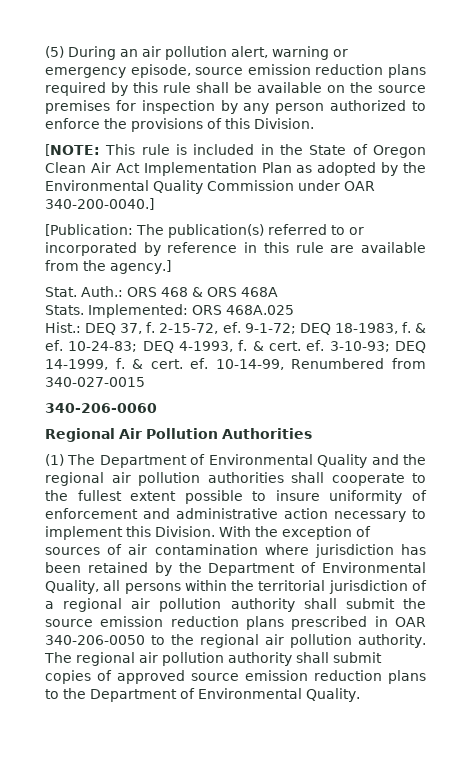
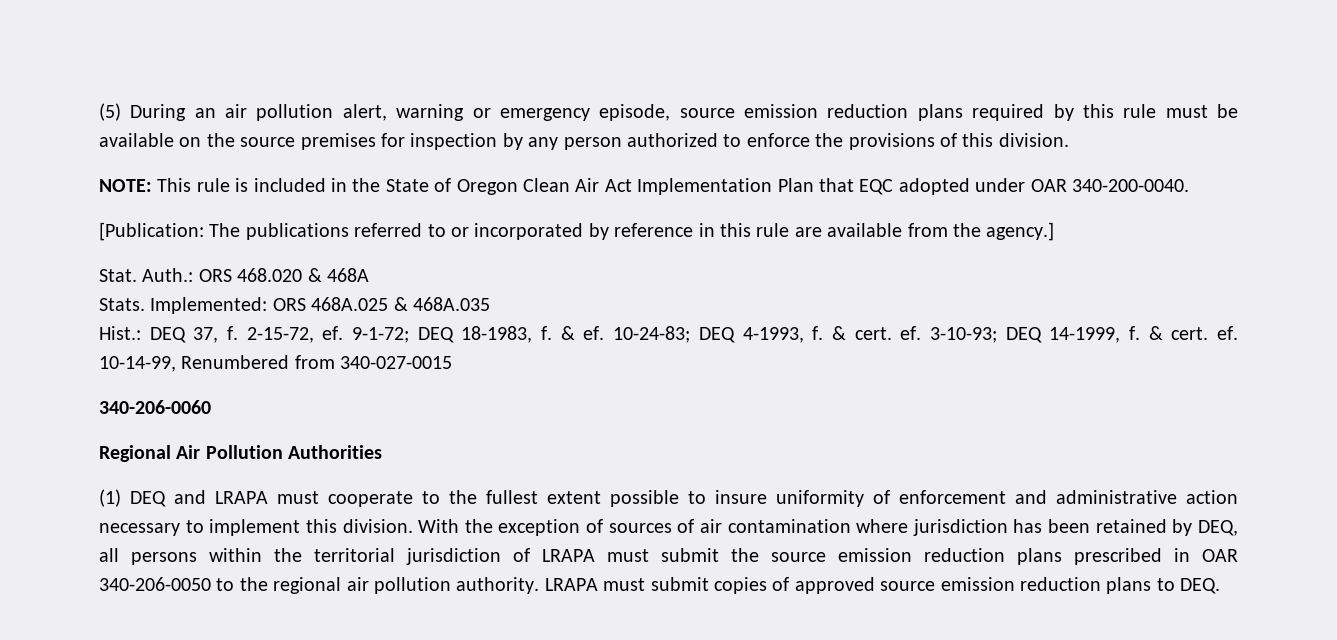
[196,82,229,93] shall -> [1165,105,1208,118] must
[254,118,314,129] [45,144,100,156] Division. // [NOTE: -> [998,133,1069,147] [99,179,152,192] division. // NOTE:
[296,162,426,176] [45,180,294,194] as adopted by the Environmental Quality Commission -> [818,178,970,195] that EQC adopted
[45,198,154,210] 340-200-0040.] -> [1071,179,1189,192] 340-200-0040.
[168,224,264,238] publication(s) -> [245,223,349,240] publications
[161,287,237,297] 468 & ORS -> [237,268,322,282] 468.020 &
(294, 310) none -> [393,297,490,311] & 468A.035
[67,454,426,468] [45,472,324,486] The Department of Environmental Quality and the regional air pollution authorities shall -> [130,490,319,507] DEQ and LRAPA must
[155,526,215,537] Division. -> [342,519,413,533] division.
[178,562,426,576] [45,580,99,594] the Department of Environmental Quality, -> [1198,520,1238,536] DEQ,
[45,598,337,612] a regional air pollution authority shall -> [542,549,649,562] LRAPA must
[44,652,329,666] The regional air pollution authority shall -> [544,578,646,591] LRAPA must
[63,688,360,702] the Department of Environmental Quality. -> [1180,578,1221,594] DEQ.

